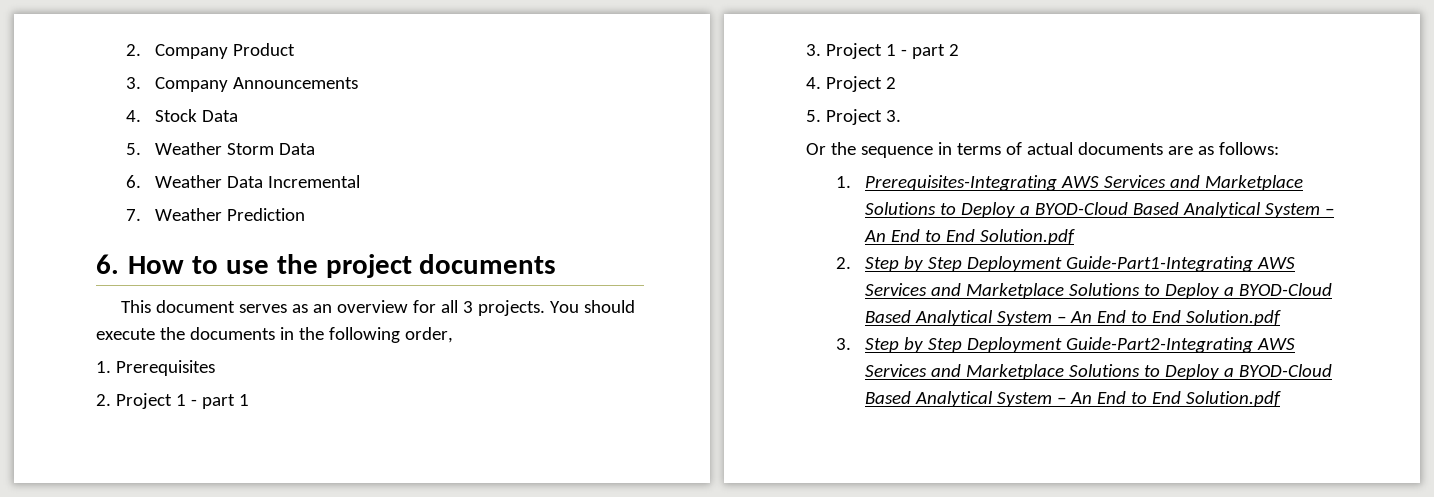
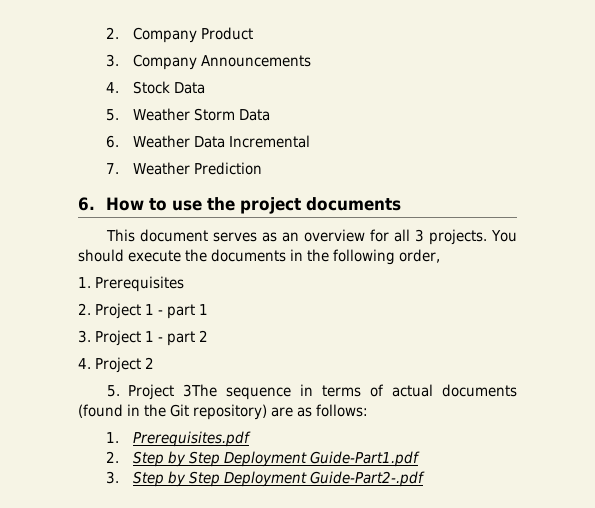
[885,110,901,122] [806,142,856,155] 3. // Or the -> [183,384,218,397] 3The
(1163, 148) none -> [78,404,267,420] (found in the Git repository)
[865,175,1304,191] [865,202,1335,218] [864,229,1076,245] Prerequisites-Integrating AWS Services and Marketplace Solutions to Deploy a BYOD-Cloud Based Analytical System – An End to End Solution.pdf -> [133,431,252,447] Prerequisites.pdf
[1066,256,1296,272] [865,283,1333,299] [865,310,1282,326] Guide-Part1-Integrating AWS Services and Marketplace Solutions to Deploy a BYOD-Cloud Based Analytical System – An End to End Solution.pdf -> [310,451,421,467] Guide-Part1.pdf
[1066,337,1296,353] [865,364,1333,380] [865,391,1282,407] Guide-Part2-Integrating AWS Services and Marketplace Solutions to Deploy a BYOD-Cloud Based Analytical System – An End to End Solution.pdf -> [310,471,426,487] Guide-Part2-.pdf

